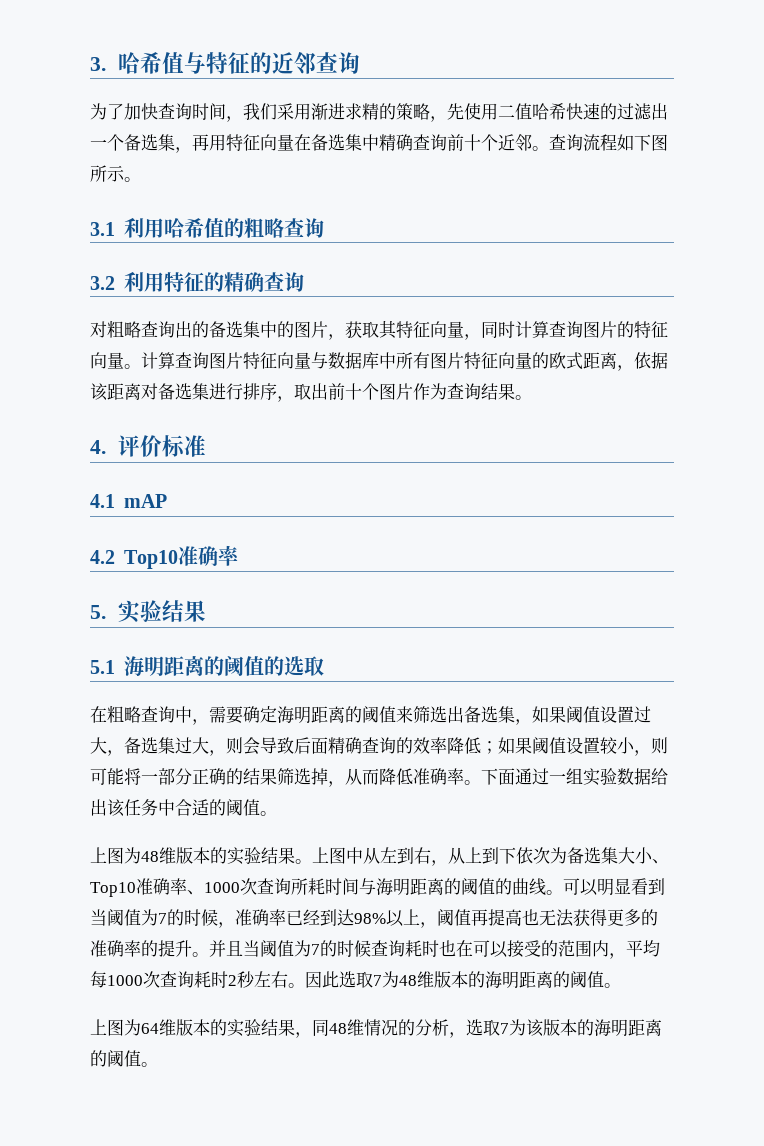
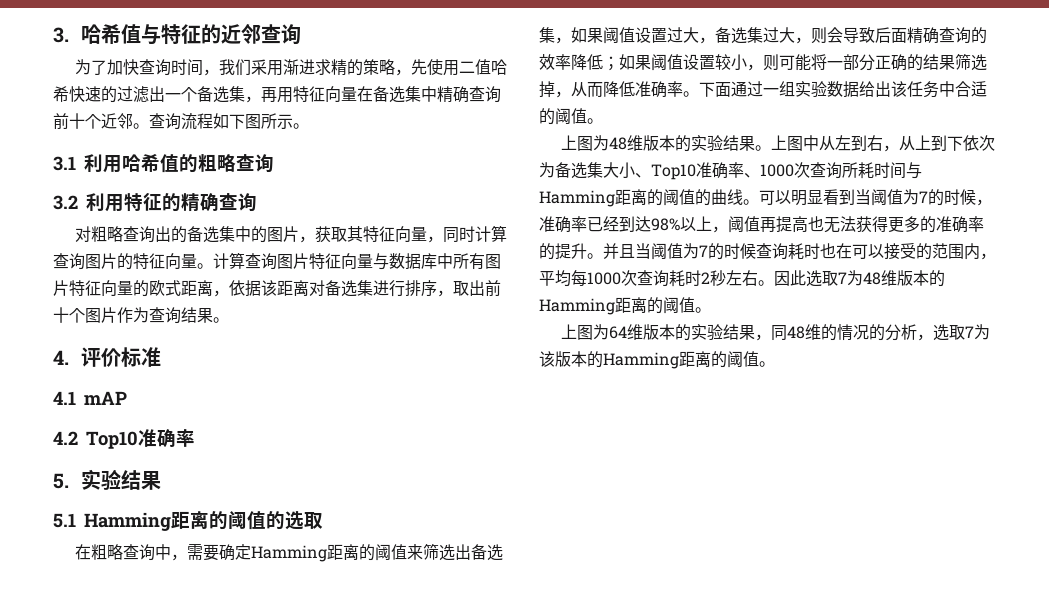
[123,656,164,676] 海明 -> [84,512,171,531] Hamming
[277,706,311,724] 海明 -> [251,545,328,562] Hamming
[376,878,410,896] 海明 -> [539,190,615,207] Hamming
[485,971,519,989] 海明 -> [539,298,615,315] Hamming
(364, 1027) none -> [821,324,838,341] 的
[594,1019,628,1037] 海明 -> [603,352,679,369] Hamming

